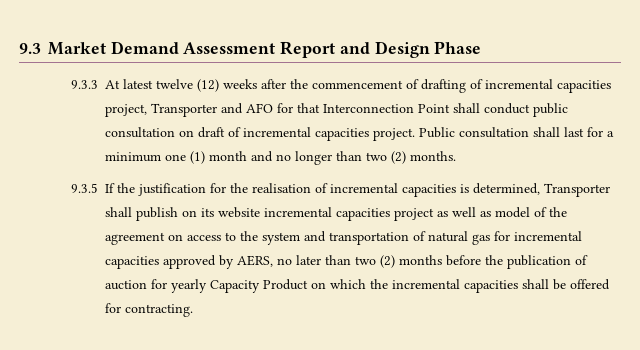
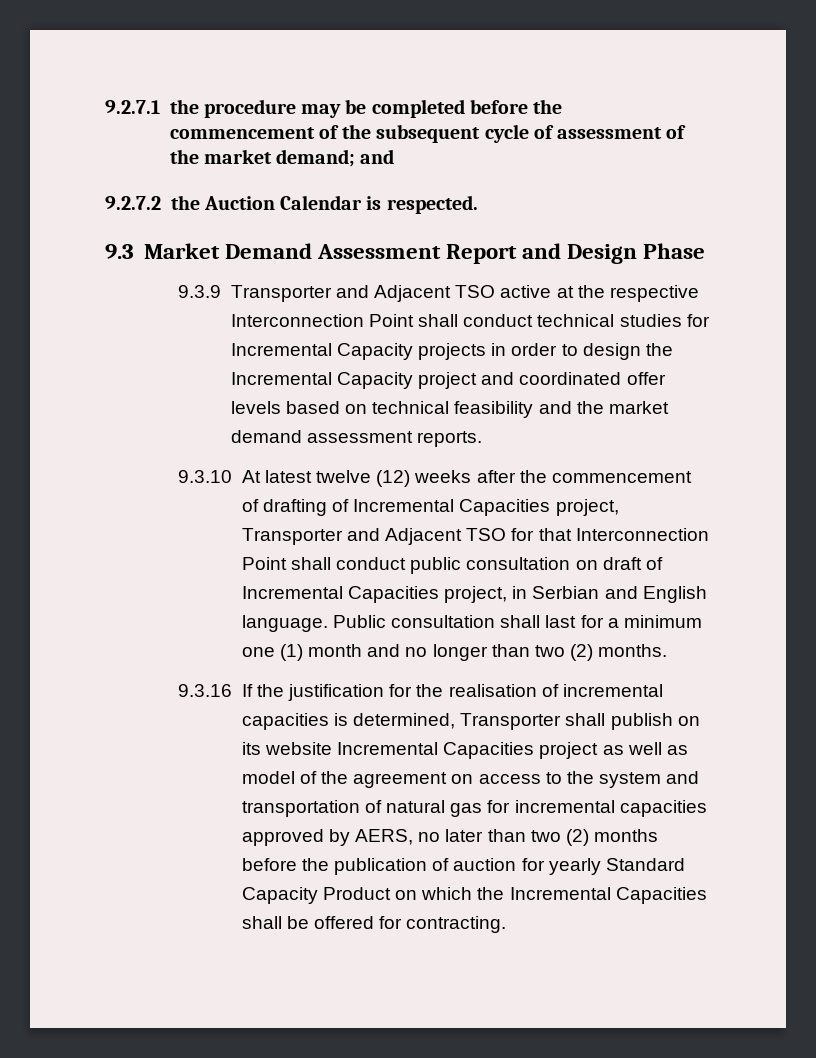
(19, 48) none -> [105,99,563,118] [169,124,687,143] [169,149,395,167] [105,195,478,214] 9.2.7.1 the procedure may be completed before the commencement of the subsequent cycle of assessment of the market demand; and // 9.2.7.2 the Auction Calendar is respected. //
[70,80,98,89] 9.3.3 -> [178,285,699,302] [230,314,710,327] [230,343,673,360] [230,372,666,389] [230,401,669,418] [230,430,483,447] [178,470,233,483] 9.3.9 Transporter and Adjacent TSO active at the respective Interconnection Point shall conduct technical studies for Incremental Capacity projects in order to design the Incremental Capacity project and coordinated offer levels based on technical feasibility and the market demand assessment reports. // 9.3.10
[484,79,611,93] incremental capacities -> [353,499,551,516] Incremental Capacities
[245,103,273,113] AFO -> [385,528,507,545] Adjacent TSO
[242,127,415,141] incremental capacities project. -> [241,586,707,603] [241,615,328,632] Incremental Capacities project, in Serbian and English language.
[70,183,98,193] 9.3.5 -> [178,684,233,697] 9.3.16
[263,207,390,221] incremental capacities -> [337,742,535,759] Incremental Capacities
(207, 286) none -> [605,858,685,871] Standard
[391,279,518,293] incremental capacities -> [509,887,707,904] Incremental Capacities

